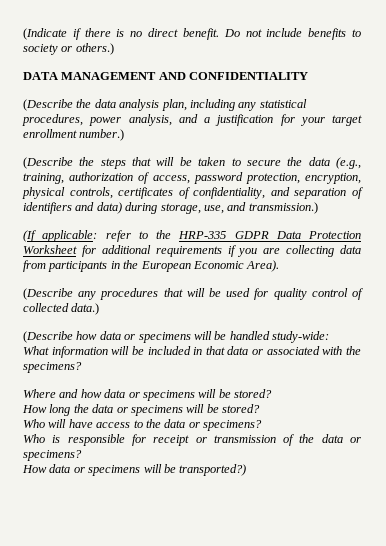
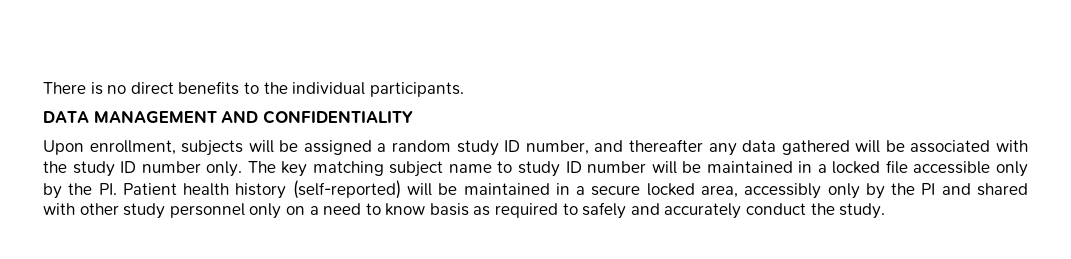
[23,28,361,40] [23,43,114,55] [23,72,309,80] [23,99,307,111] [22,114,362,126] [23,129,125,141] [23,157,362,169] [23,172,361,184] [22,187,363,199] [23,202,318,214] [23,230,361,242] [23,245,361,257] [23,260,280,272] [23,288,363,300] [23,303,100,315] [23,331,329,343] [23,346,361,358] [23,362,82,373] [23,389,272,401] [22,404,260,416] [23,419,262,431] [23,434,362,446] [23,450,82,461] [22,464,247,476] (Indicate if there is no direct benefit. Do not include benefits to society or others.) // DATA MANAGEMENT AND CONFIDENTIALITY // (Describe the data analysis plan, including any statistical procedures, power analysis, and a justification for your target enrollment number.) // (Describe the steps that will be taken to secure the data (e.g., training, authorization of access, password protection, encryption, physical controls, certificates of confidentiality, and separation of identifiers and data) during storage, use, and transmission.) // (If applicable: refer to the HRP-335 GDPR Data Protection Worksheet for additional requirements if you are collecting data from participants in the European Economic Area). // (Describe any procedures that will be used for quality control of collected data.) // (Describe how data or specimens will be handled study-wide: // What information will be included in that data or associated with the specimens? // Where and how data or specimens will be stored? // How long the data or specimens will be stored? // Who will have access to the data or specimens? // Who is responsible for receipt or transmission of the data or specimens? // How data or specimens will be transported?) -> [43,81,464,97] [43,110,413,124] [43,139,1028,156] [43,160,1028,177] [43,180,1029,199] [43,202,886,219] There is no direct benefits to the individual participants. // DATA MANAGEMENT AND CONFIDENTIALITY // Upon enrollment, subjects will be assigned a random study ID number, and thereafter any data gathered will be associated with the study ID number only. The key matching subject name to study ID number will be maintained in a locked file accessible only by the PI. Patient health history (self-reported) will be maintained in a secure locked area, accessibly only by the PI and shared with other study personnel only on a need to know basis as required to safely and accurately conduct the study.

